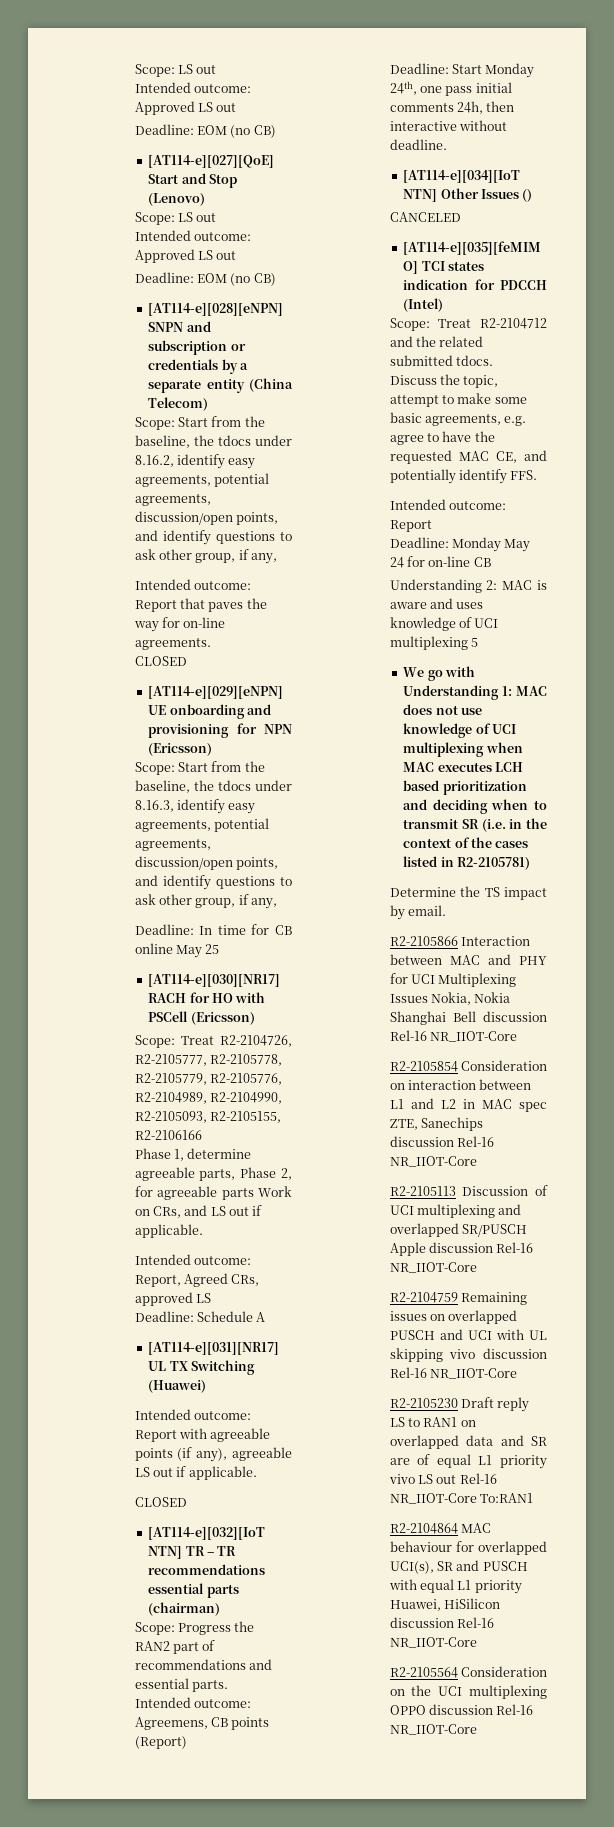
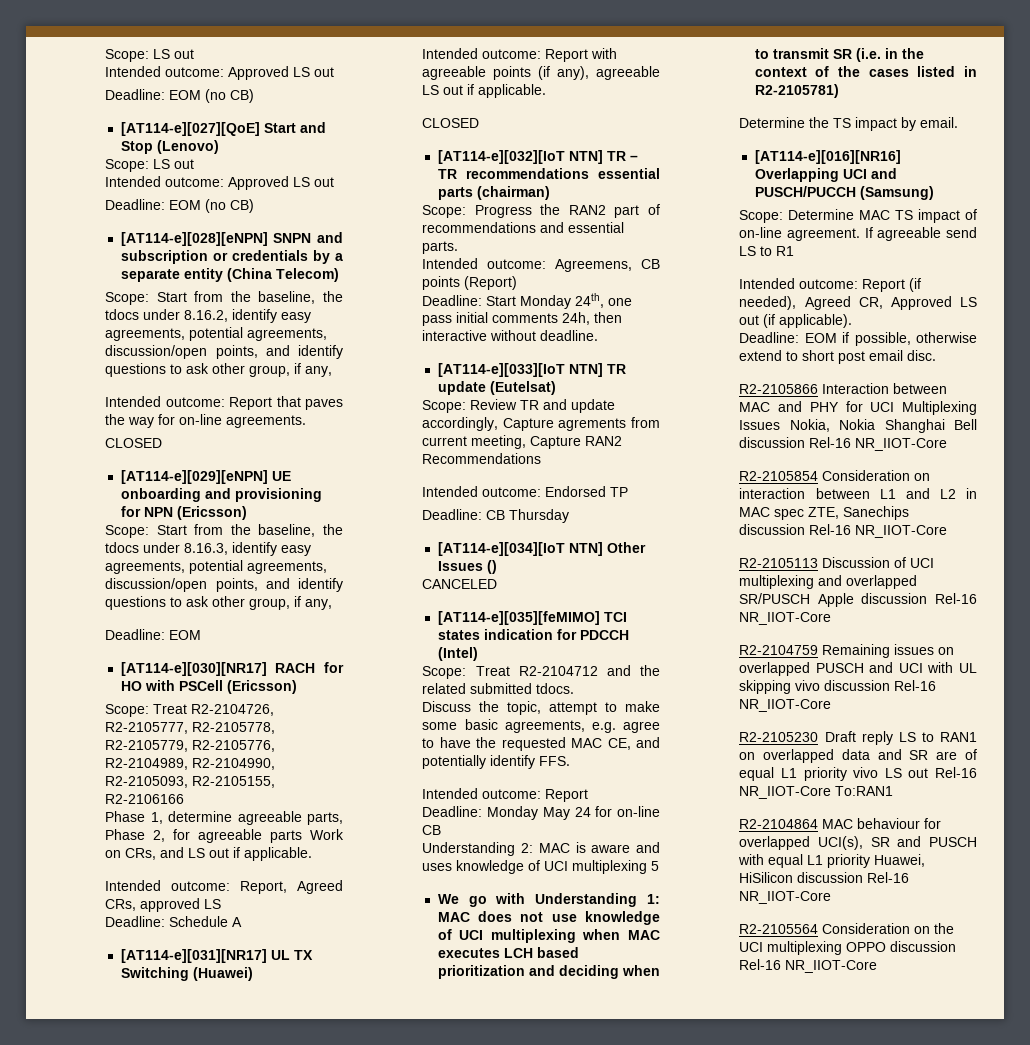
[199,924,292,935] [134,943,220,958] In time for CB online May 25 -> [169,630,202,640] EOM
(447, 144) none -> [437,363,626,377] [437,381,556,395] [422,399,616,413] [422,417,660,431] [422,435,623,449] [422,453,542,464] [422,486,629,497] [422,509,570,523] // [AT114-e][033][IoT NTN] TR update (Eutelsat) // Scope: Review TR and update accordingly, Capture agrements from current meeting, Capture RAN2 Recommendations // Intended outcome: Endorsed TP // Deadline: CB Thursday
(446, 910) none -> [754,150,901,164] [754,168,897,182] [754,186,934,200] [739,209,977,223] [739,227,977,241] [739,246,795,256] [739,278,922,292] [739,296,977,310] [739,314,853,328] [739,332,977,346] [739,350,937,364] // [AT114-e][016][NR16] Overlapping UCI and PUSCH/PUCCH (Samsung) // Scope: Determine MAC TS impact of on-line agreement. If agreeable send LS to R1 // Intended outcome: Report (if needed), Agreed CR, Approved LS out (if applicable). // Deadline: EOM if possible, otherwise extend to short post email disc.

